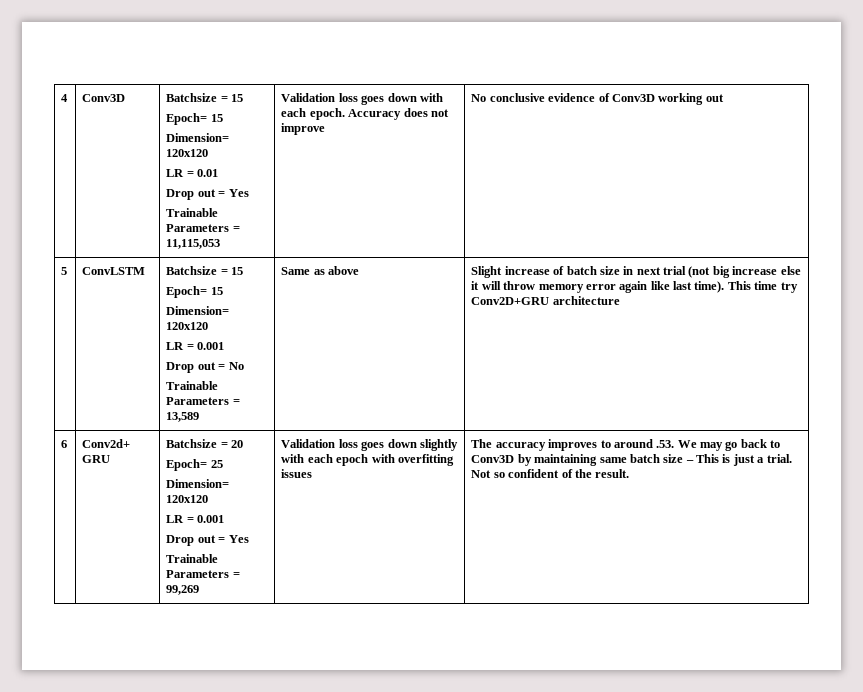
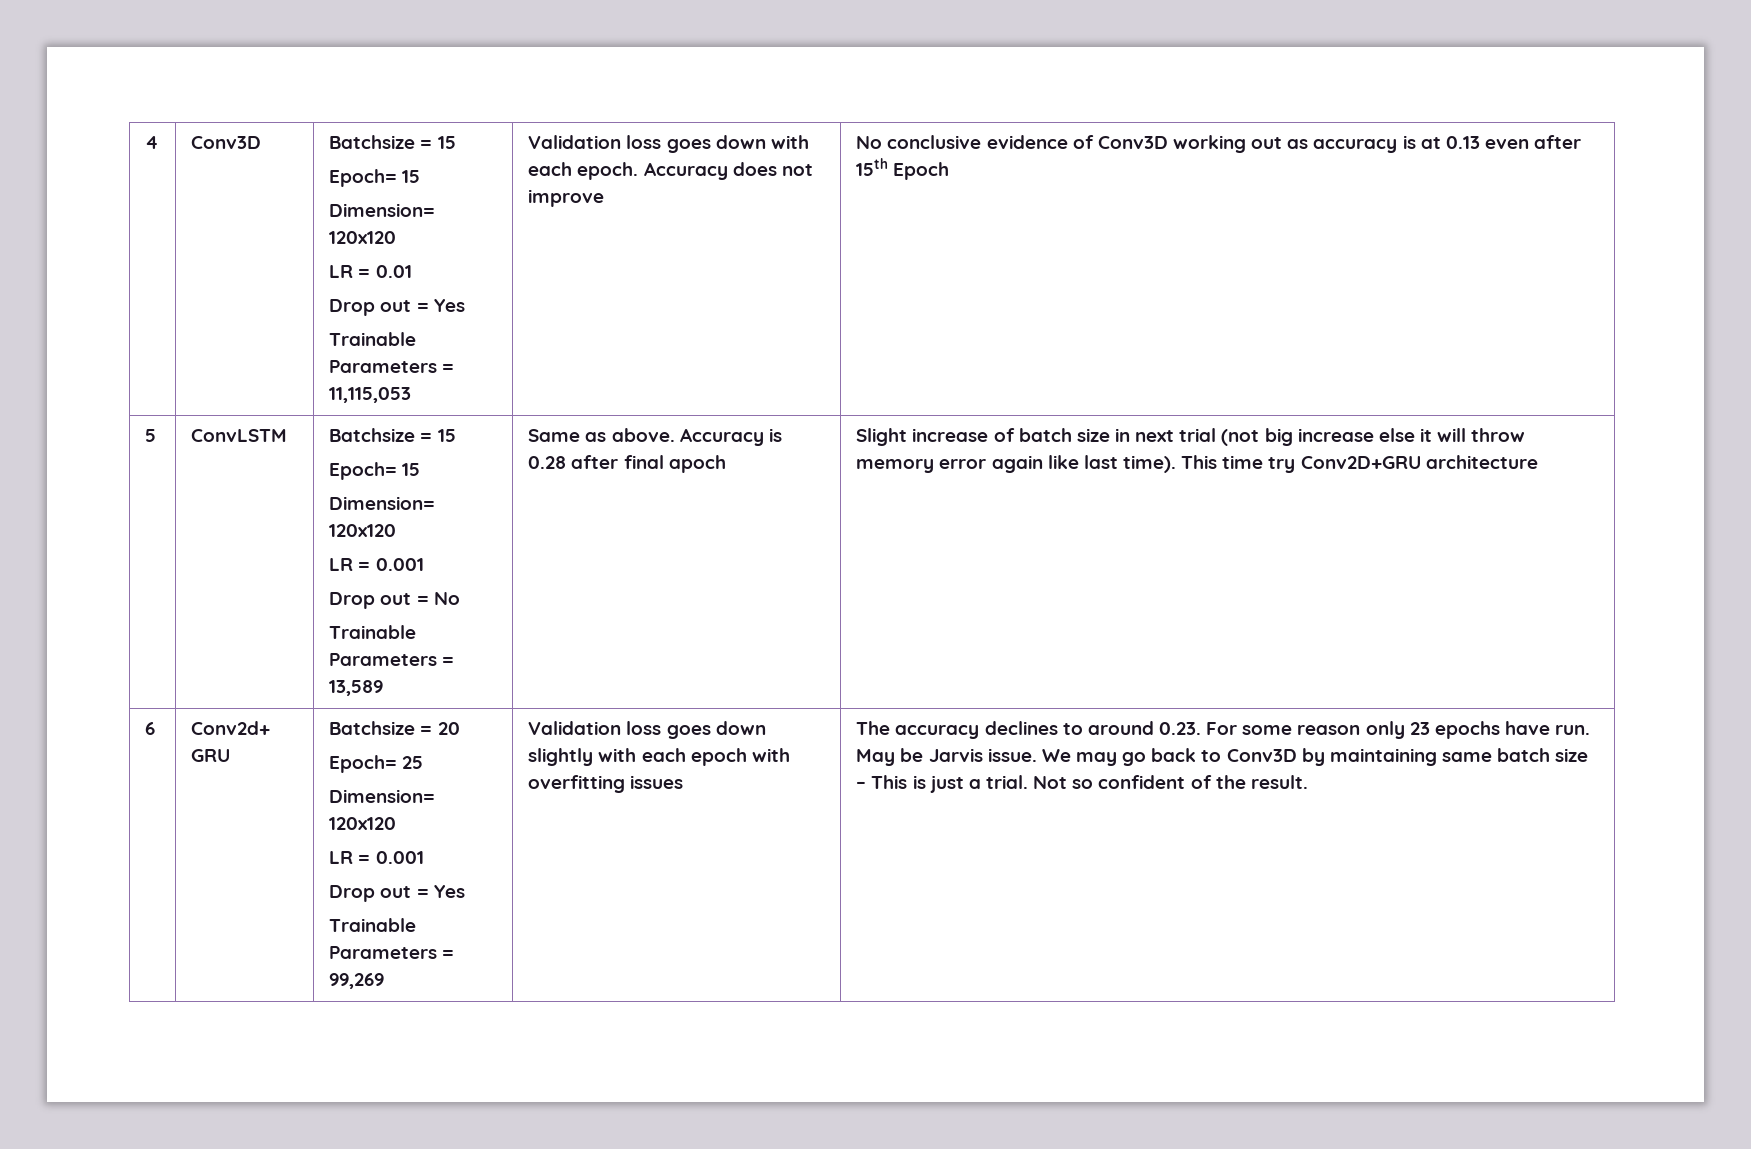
(724, 98) none -> [1287,135,1582,153] [856,158,950,180] as accuracy is at 0.13 even after 15th Epoch
[328,266,360,275] above -> [611,428,782,446] [528,455,726,473] above. Accuracy is 0.28 after final apoch
[548,439,598,451] improves -> [984,721,1058,735] declines
[656,440,675,448] .53. -> [1159,721,1591,739] [856,748,1037,766] 0.23. For some reason only 23 epochs have run. May be Jarvis issue.

